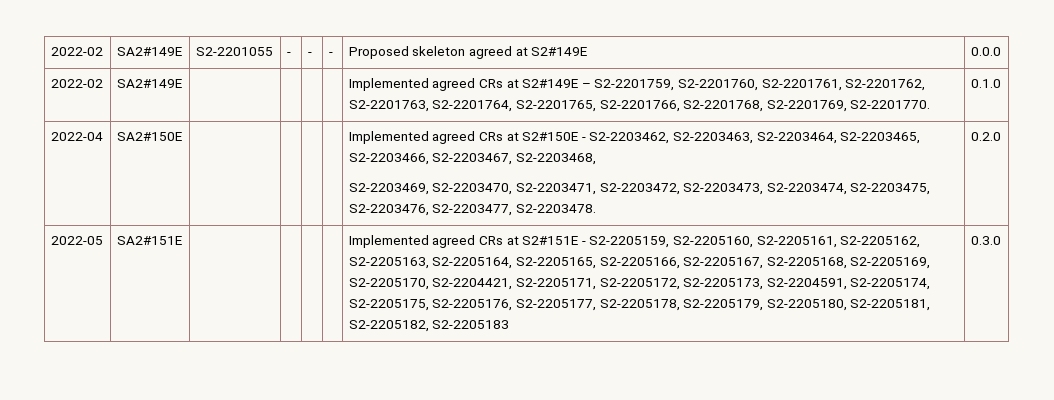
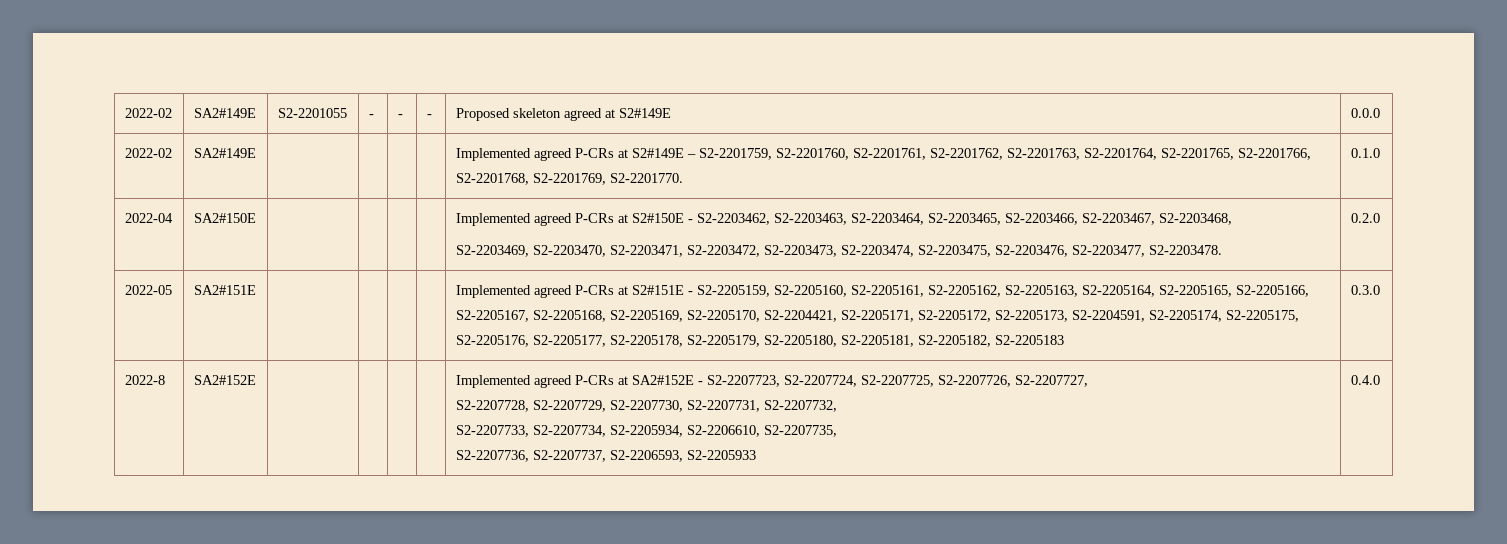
[478,79,503,88] CRs -> [574,148,614,158] P-CRs
[478,132,503,141] CRs -> [574,213,614,223] P-CRs
[478,236,503,245] CRs -> [574,285,614,295] P-CRs
(1001, 240) none -> [124,375,165,385] [193,375,256,385] [455,375,1088,388] [455,400,837,412] [455,425,837,437] [455,450,756,462] [1350,375,1380,385] // 2022-8 | SA2#152E | | | | | Implemented agreed P-CRs at SA2#152E - S2-2207723, S2-2207724, S2-2207725, S2-2207726, S2-2207727, // S2-2207728, S2-2207729, S2-2207730, S2-2207731, S2-2207732, // S2-2207733, S2-2207734, S2-2205934, S2-2206610, S2-2207735, // S2-2207736, S2-2207737, S2-2206593, S2-2205933 | 0.4.0

